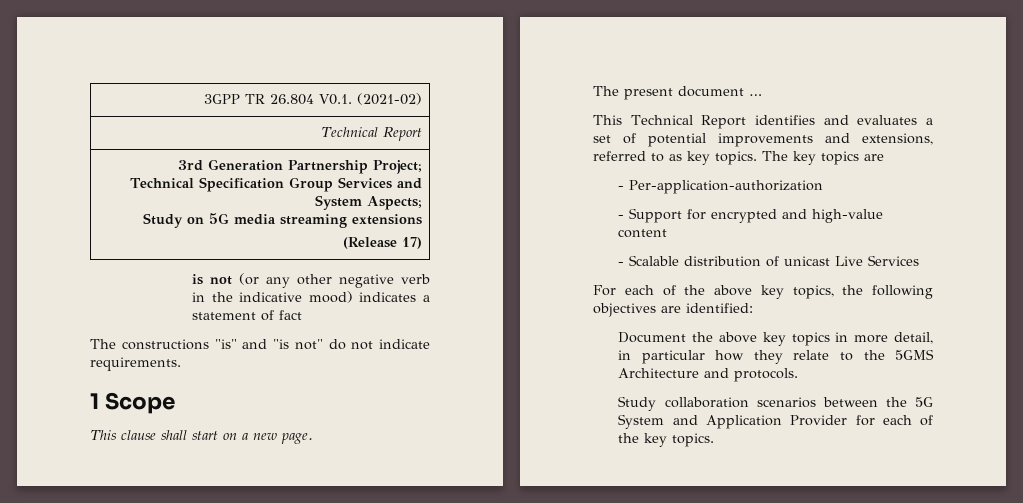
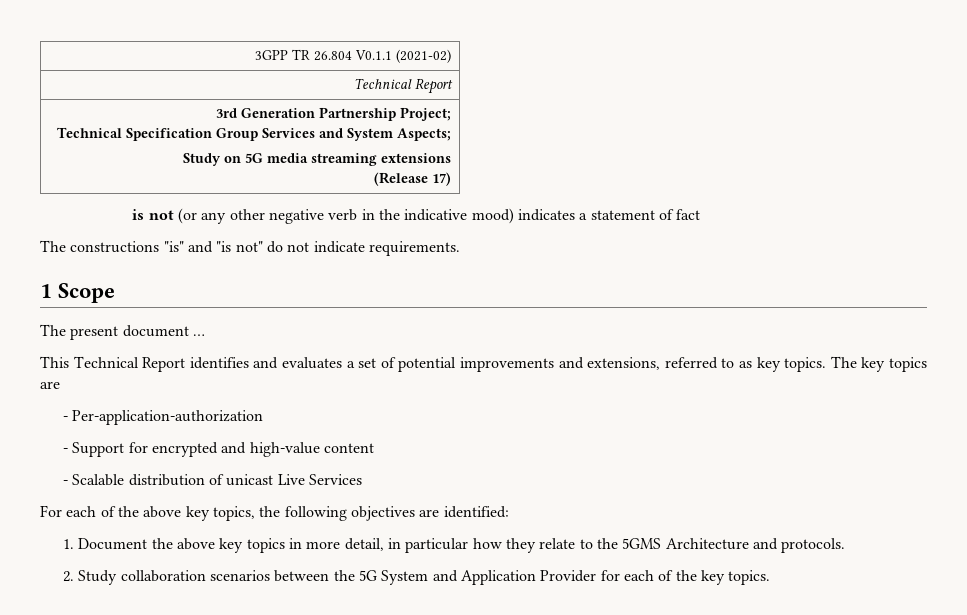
[319,94,353,105] V0.1. -> [354,50,392,60] V0.1.1
[90,430,313,444] // This clause shall start on a new page. -> (116, 293) none
(753, 308) none -> [63,539,75,549] 1.
(799, 375) none -> [63,571,75,582] 2.

